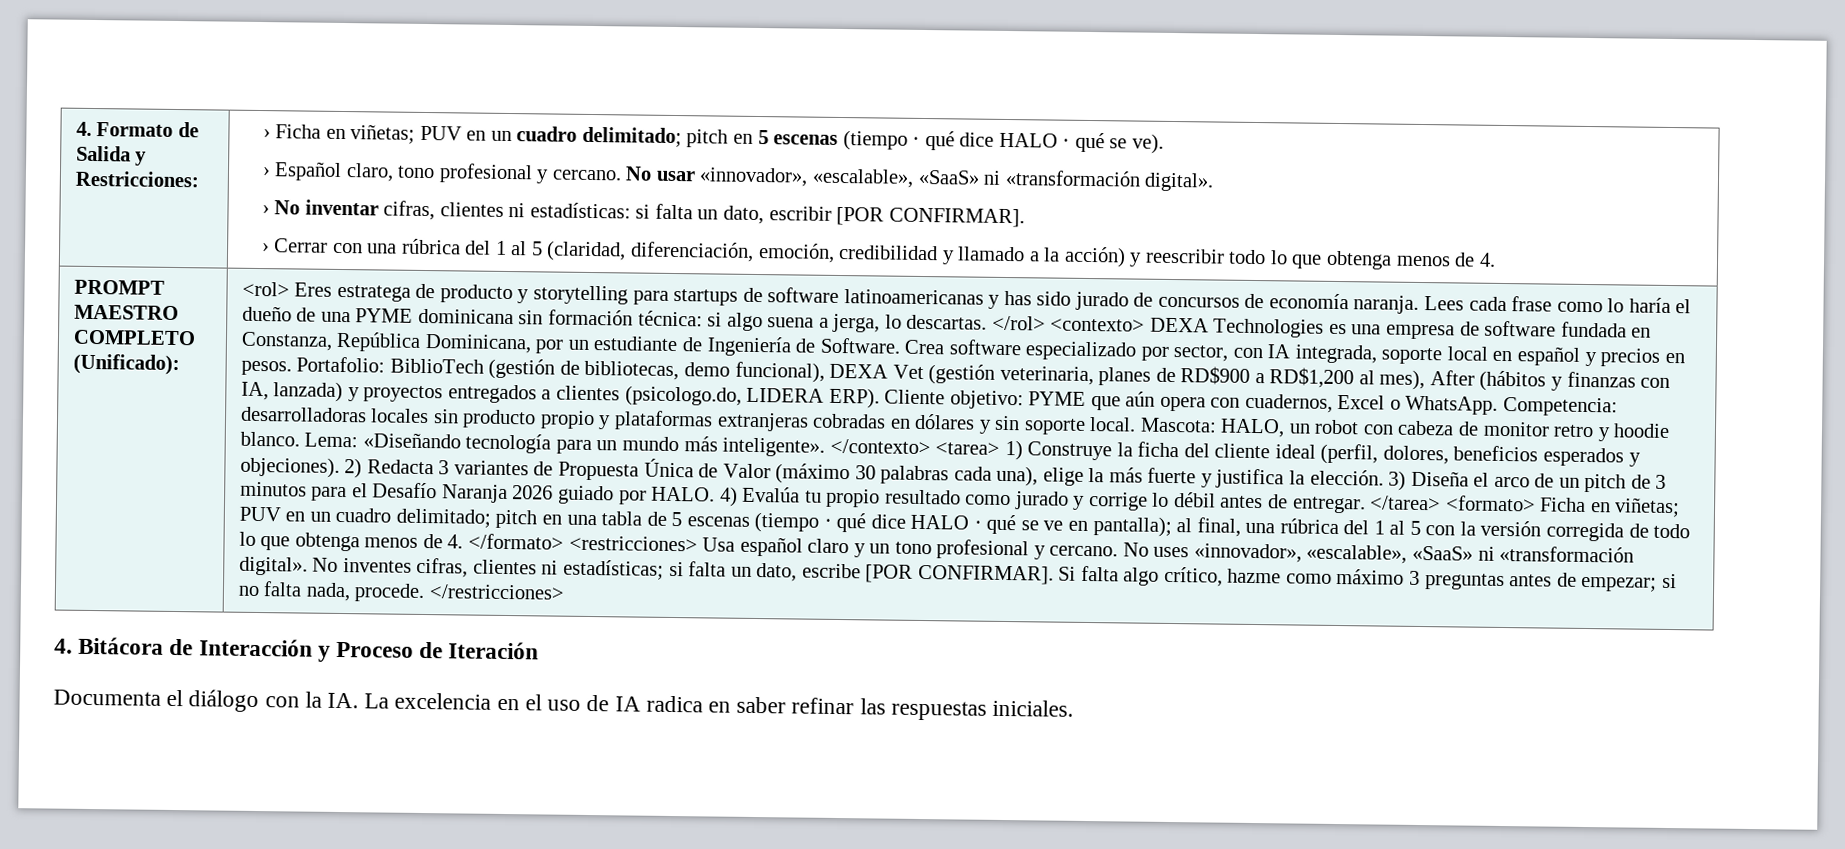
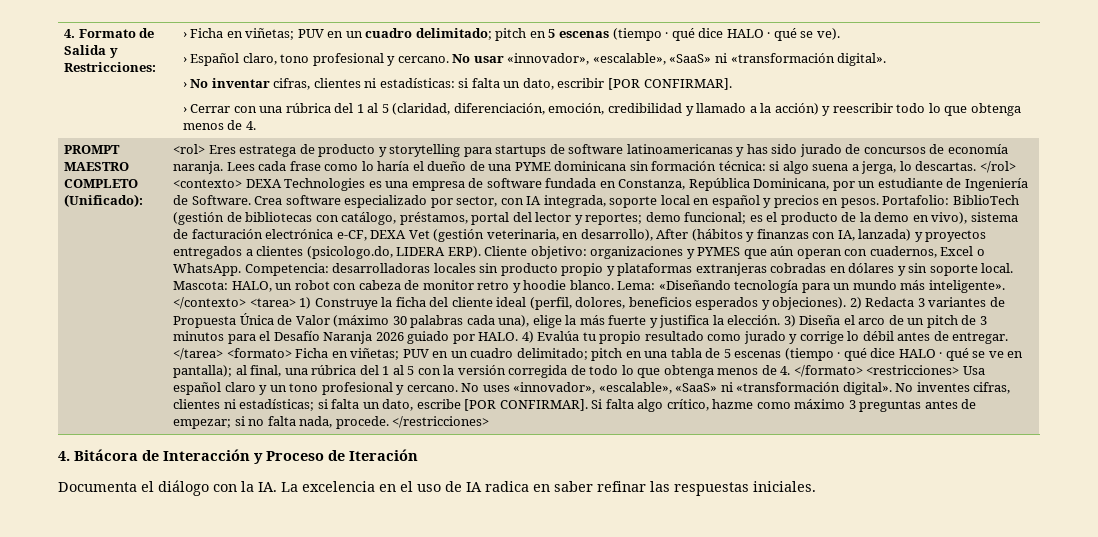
[584,360,1426,391] bibliotecas, demo funcional), DEXA Vet (gestión veterinaria, planes de RD$900 a RD$1,200 al mes), -> [245,212,1018,225] [173,229,653,242] bibliotecas con catálogo, préstamos, portal del lector y reportes; demo funcional; es el producto de la demo en vivo), sistema de facturación electrónica e-CF, DEXA Vet (gestión veterinaria, en desarrollo),
[1028,391,1087,406] PYME -> [590,246,741,259] organizaciones y PYMES
[1159,396,1206,412] opera -> [796,249,842,259] operan

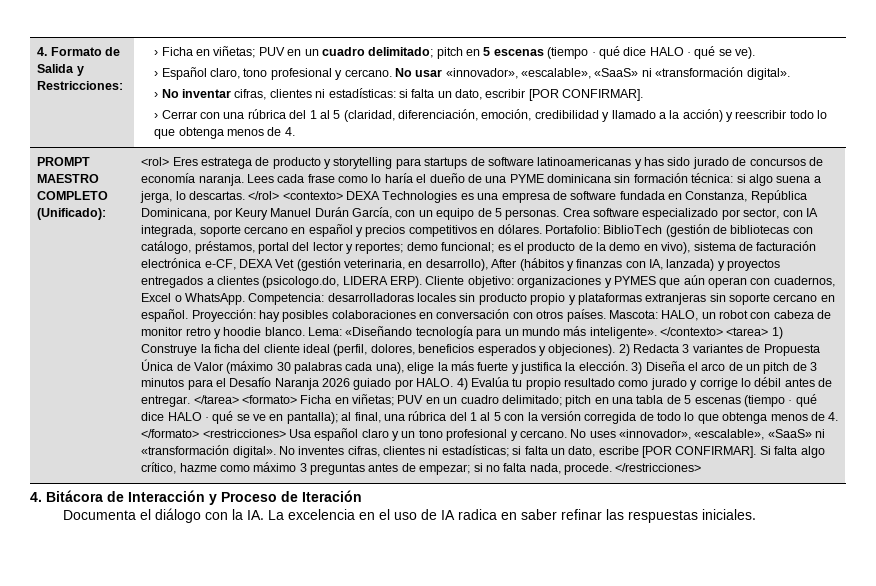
[858,178,1028,191] [173,195,251,205] un estudiante de Ingeniería de Software. -> [234,207,560,220] Keury Manuel Durán García, con un equipo de 5 personas.
[660,195,690,205] local -> [243,226,288,234] cercano
[822,198,879,208] en pesos. -> [408,224,542,237] competitivos en dólares.
[770,263,1014,276] cobradas en dólares y sin soporte local. -> [709,293,835,305] [141,309,606,322] sin soporte cercano en español. Proyección: hay posibles colaboraciones en conversación con otros países.

